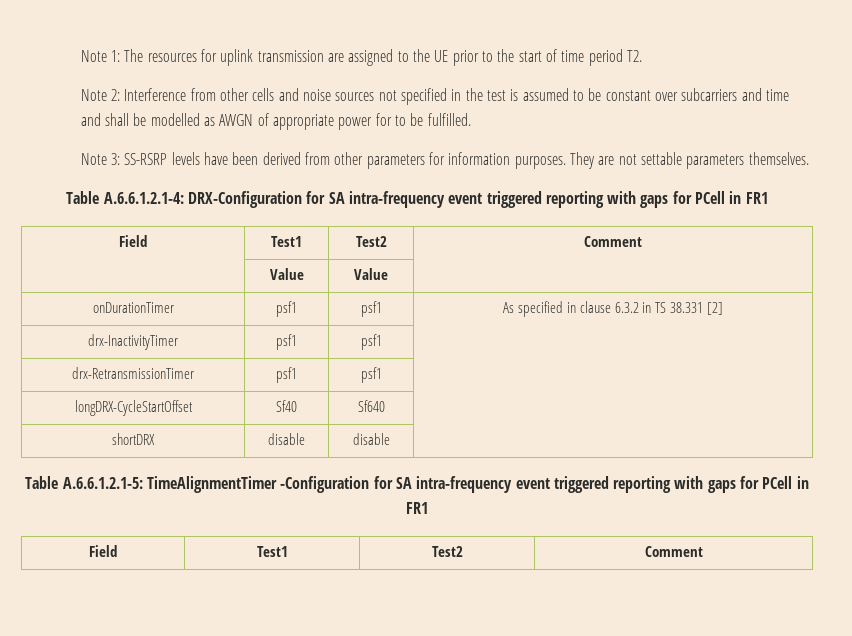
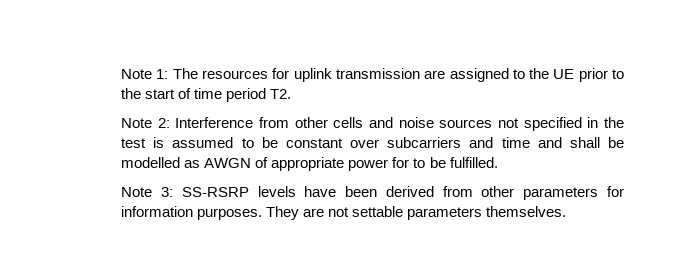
[66,191,768,208] [119,235,147,247] [271,236,302,247] [355,236,387,247] [584,236,642,247] [269,268,304,280] [354,268,388,280] [92,302,174,313] [276,301,297,317] [360,301,382,317] [502,301,724,317] [88,334,178,350] [276,334,297,350] [360,334,382,350] [72,367,194,379] [276,367,297,383] [360,367,382,383] [74,400,193,416] [276,400,297,412] [357,400,385,412] [112,433,155,445] [268,433,305,445] [352,433,390,445] [25,476,809,493] [406,502,428,514] [89,545,117,557] [256,546,288,557] [431,546,463,557] [644,546,703,557] // Table A.6.6.1.2.1-4: DRX-Configuration for SA intra-frequency event triggered reporting with gaps for PCell in FR1 // Field | Test1 | Test2 | Comment // | Value | Value | // onDurationTimer | psf1 | psf1 | As specified in clause 6.3.2 in TS 38.331 [2] // drx-InactivityTimer | psf1 | psf1 | // drx-RetransmissionTimer | psf1 | psf1 | // longDRX-CycleStartOffset | Sf40 | Sf640 | // shortDRX | disable | disable | // Table A.6.6.1.2.1-5: TimeAlignmentTimer -Configuration for SA intra-frequency event triggered reporting with gaps for PCell in FR1 // Field | Test1 | Test2 | Comment -> (567, 211) none

